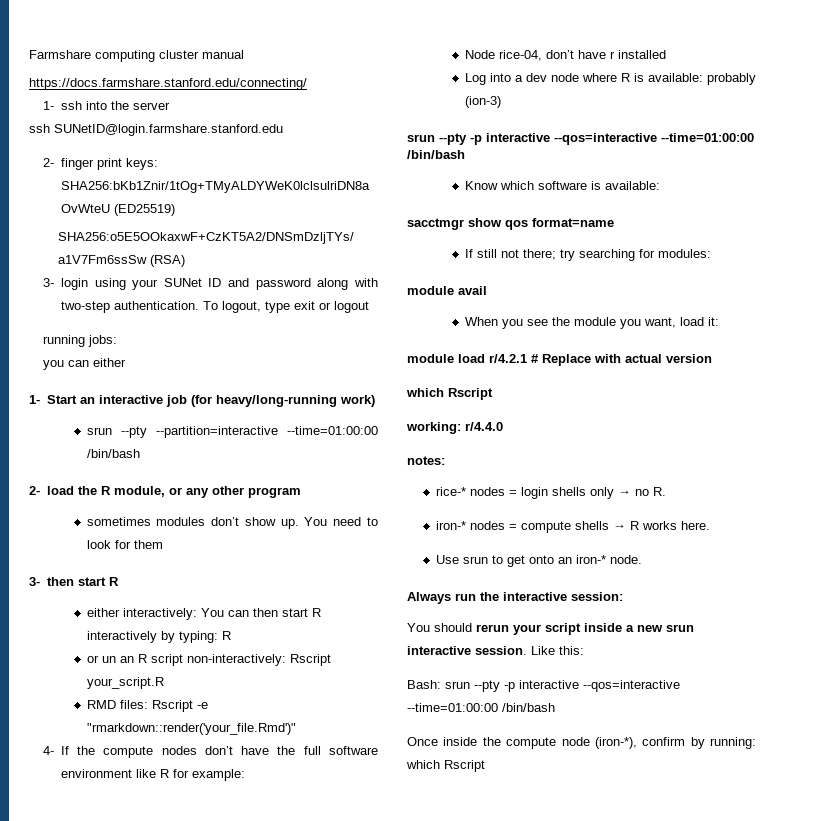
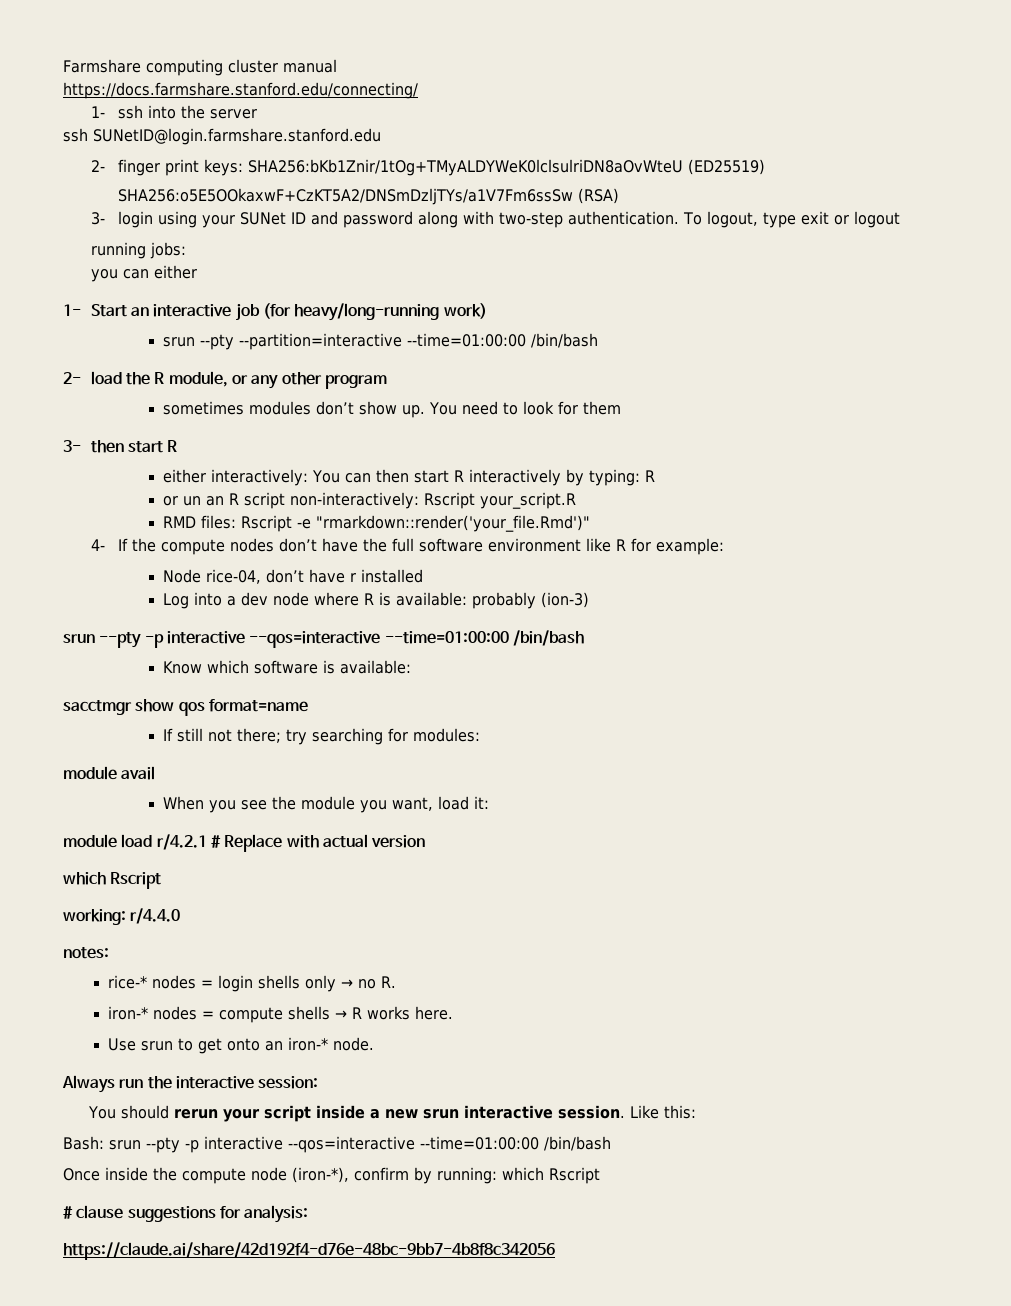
(485, 766) none -> [63,1205,309,1223] [63,1242,555,1260] // # clause suggestions for analysis: // https://claude.ai/share/42d192f4-d76e-48bc-9bb7-4b8f8c342056

